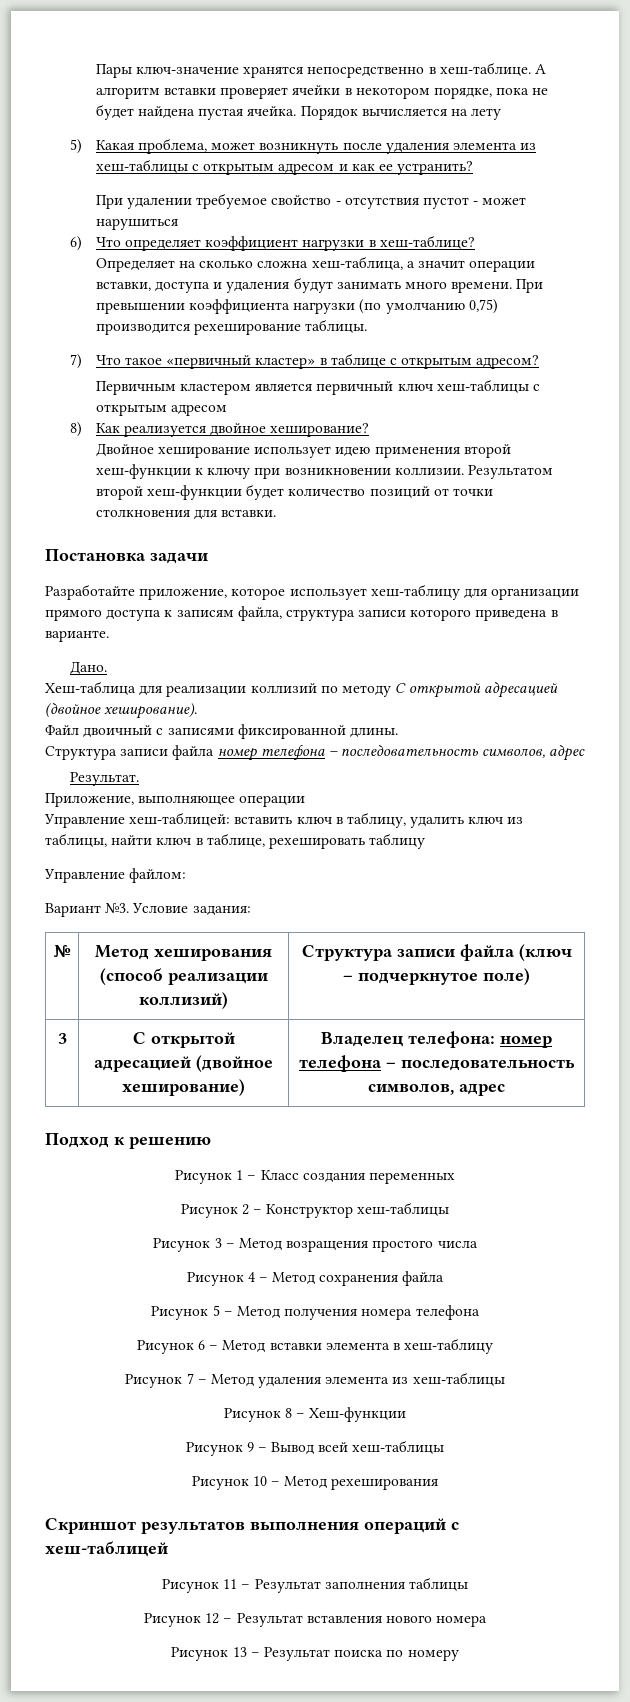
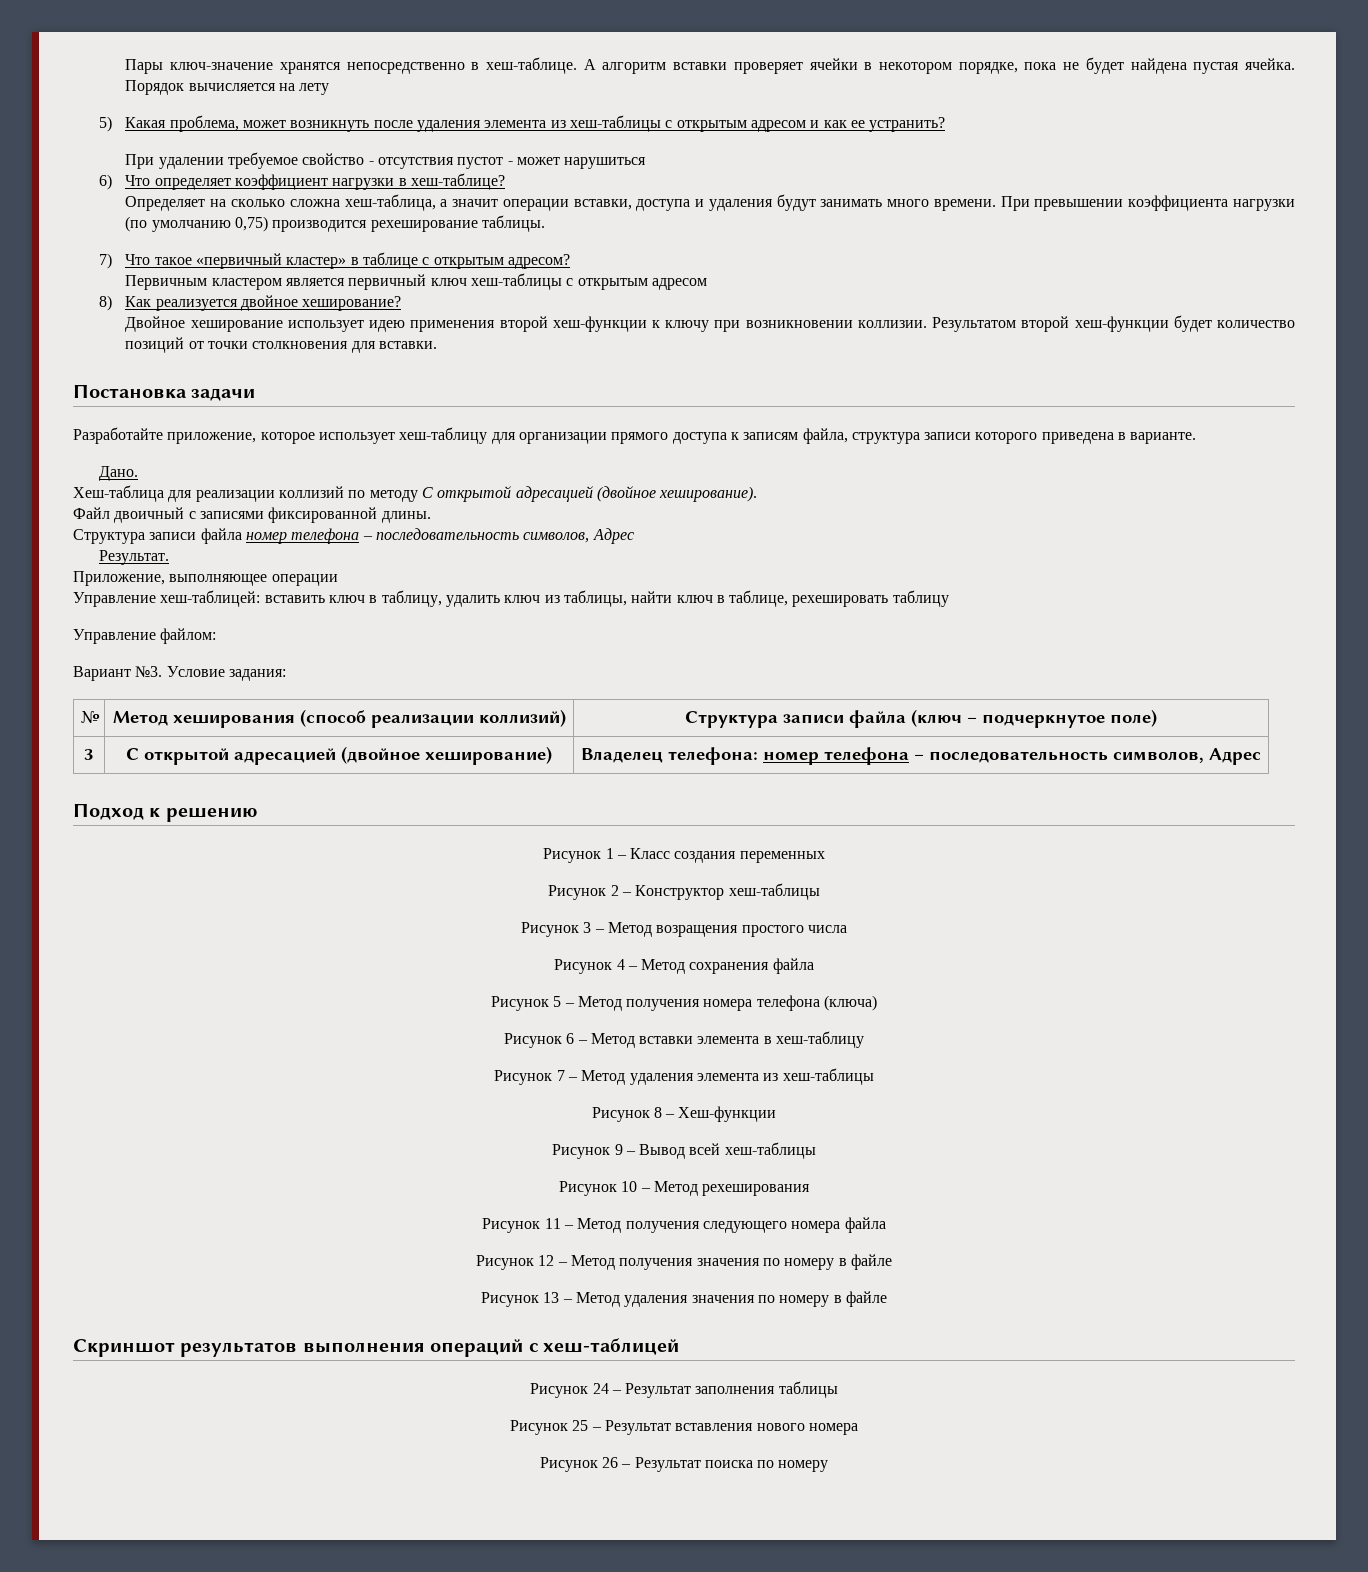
[549,744,586,761] адрес -> [592,528,634,544] Адрес
[459,1083,505,1096] адрес -> [1209,748,1261,765] Адрес
(480, 1312) none -> [824,995,878,1011] (ключа)
(439, 1484) none -> [482,1217,886,1233] [476,1254,892,1270] [481,1291,887,1307] // Рисунок 11 – Метод получения следующего номера файла // Рисунок 12 – Метод получения значения по номеру в файле // Рисунок 13 – Метод удаления значения по номеру в файле
[223,1579,238,1589] 11 -> [592,1383,609,1394] 24
[205,1613,220,1624] 12 -> [572,1420,589,1431] 25
[232,1647,247,1657] 13 -> [601,1457,618,1468] 26

